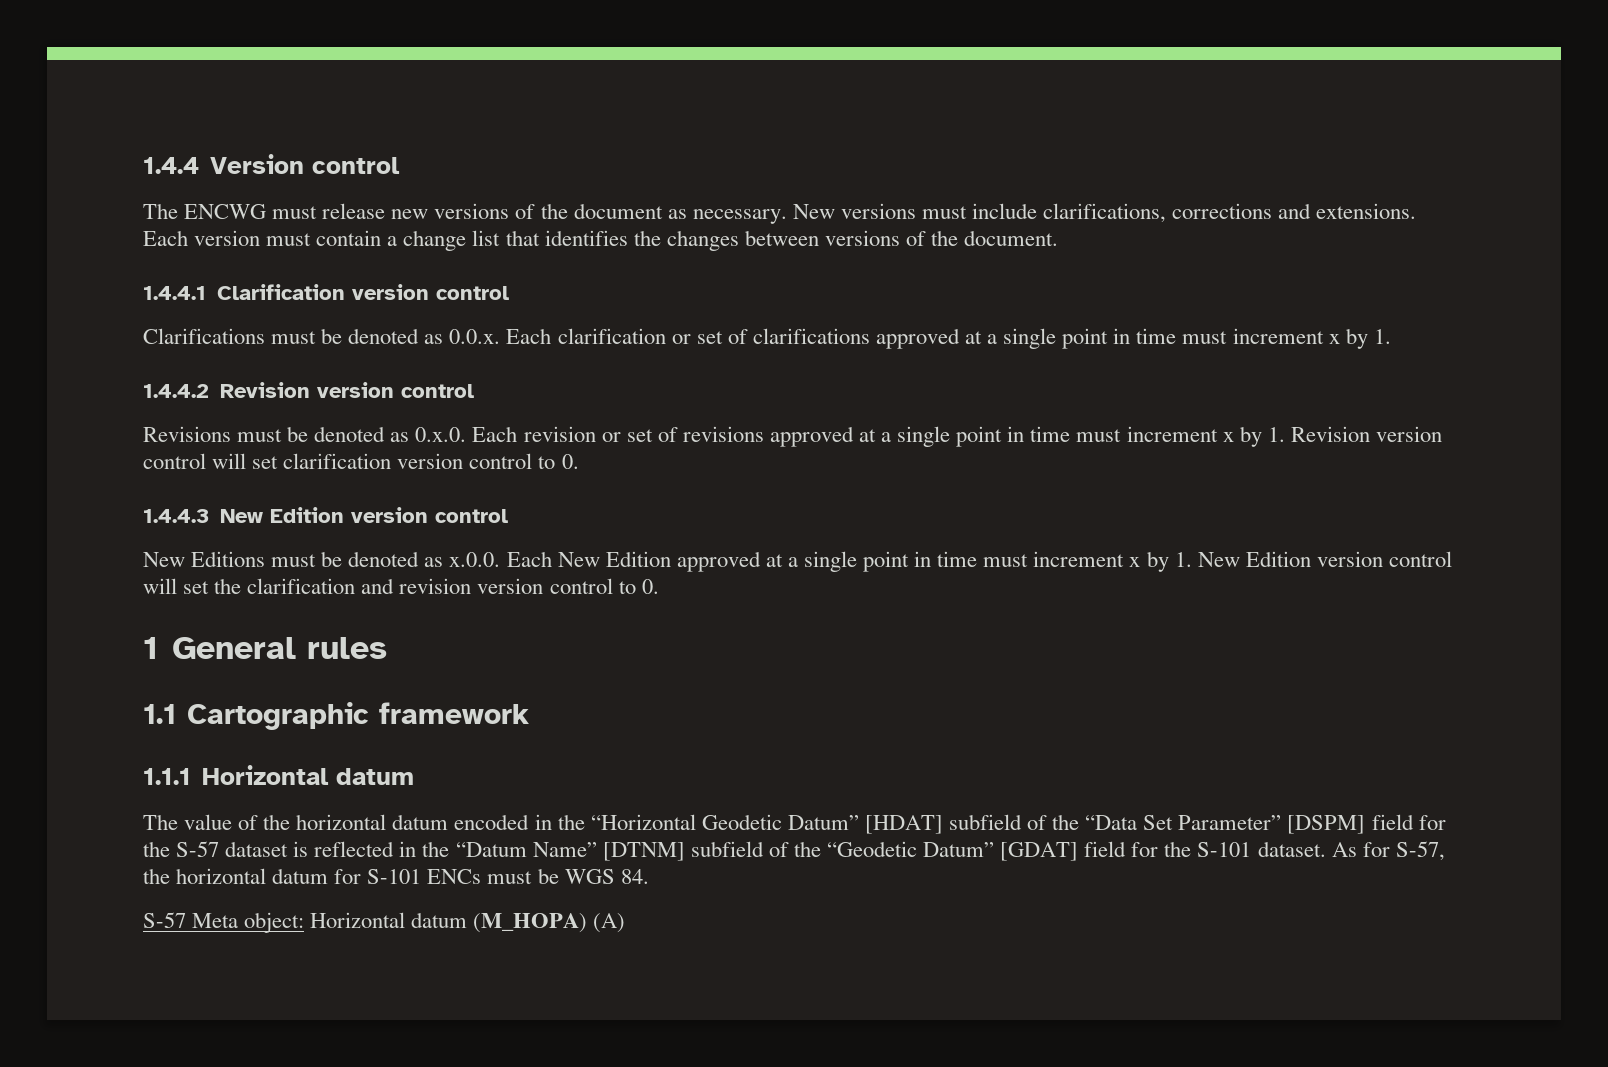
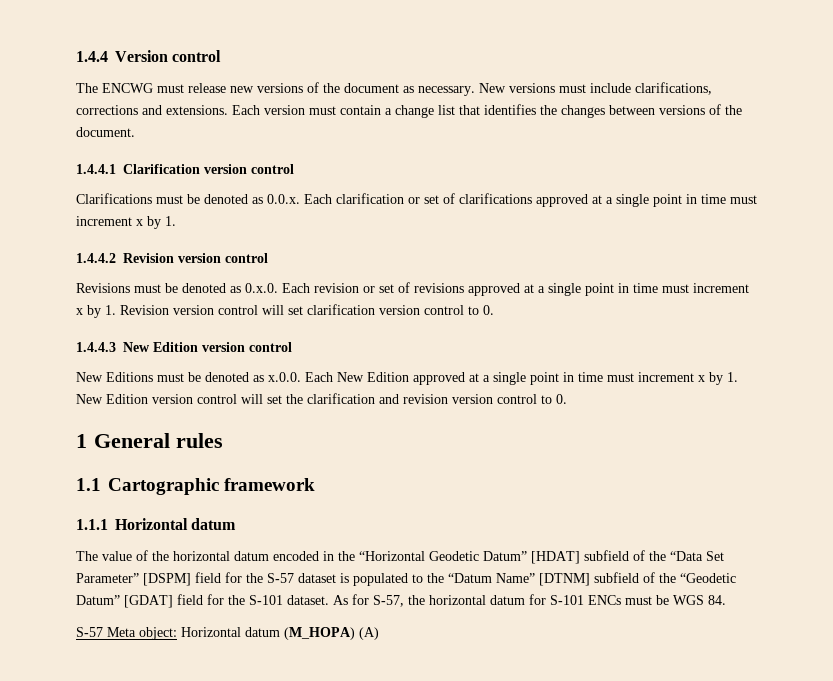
[314,841,417,857] reflected in -> [353,573,423,586] populated to

